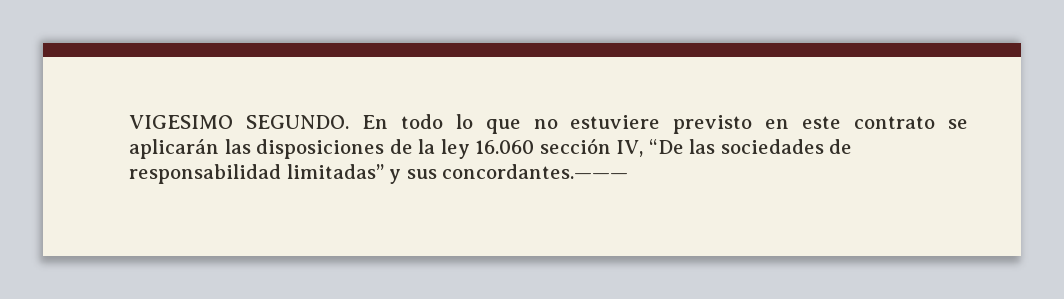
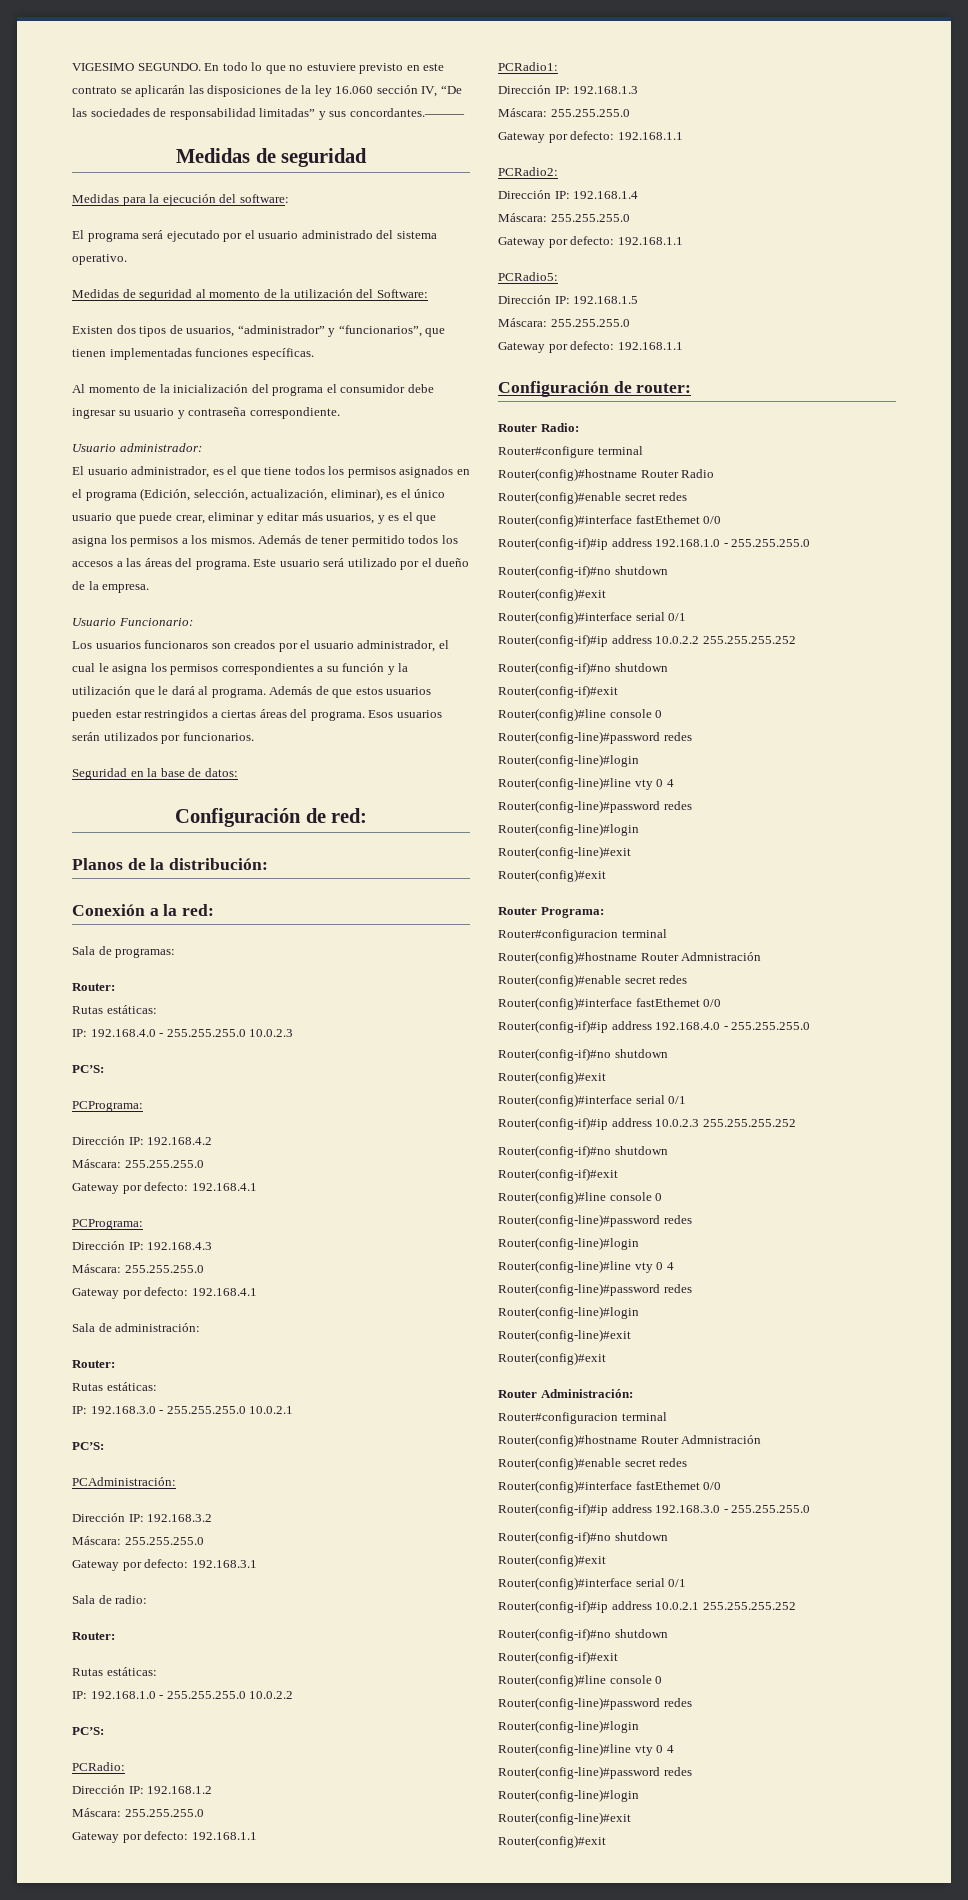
(629, 171) none -> [175,148,368,167] [72,194,289,206] [72,230,437,242] [72,254,127,265] [72,289,428,301] [72,325,446,337] [72,348,314,360] [72,384,434,396] [72,407,340,419] [72,443,202,452] [72,466,470,478] [72,488,446,501] [72,512,437,524] [72,535,458,547] [72,558,470,570] [72,581,150,593] [72,618,193,626] [72,640,449,652] [72,663,409,675] [72,686,432,698] [72,709,442,721] [72,732,254,744] [72,768,238,780] [174,808,368,827] [72,858,269,870] [72,904,215,916] [72,946,176,958] [72,983,115,991] [72,1005,157,1014] [72,1029,294,1037] [72,1065,104,1073] [72,1101,143,1112] [72,1136,213,1145] [72,1159,204,1168] [72,1182,257,1194] [72,1219,143,1230] [72,1241,213,1250] [72,1264,204,1273] [72,1287,257,1299] [72,1323,201,1332] [72,1360,115,1368] [72,1382,157,1391] [72,1406,294,1414] [72,1442,104,1450] [72,1477,176,1486] [72,1513,213,1522] [72,1536,204,1545] [72,1559,257,1571] [72,1595,148,1604] [72,1632,115,1640] [72,1667,157,1676] [72,1691,294,1699] [72,1727,104,1735] [72,1762,125,1771] [72,1785,213,1794] [72,1808,204,1817] [72,1831,257,1843] [498,62,558,71] [498,85,639,94] [498,108,630,117] [498,131,683,143] [498,167,558,176] [498,190,639,199] [498,213,630,222] [498,236,683,248] [498,272,558,281] [498,295,639,304] [498,318,630,327] [498,341,683,353] [498,381,692,397] [498,423,579,432] [498,446,643,458] [498,468,715,481] [498,491,688,504] [498,514,722,527] [498,537,811,550] [498,565,668,578] [498,588,606,601] [498,611,687,624] [498,634,796,647] [498,662,668,675] [498,685,618,698] [498,708,663,721] [498,731,692,744] [498,754,639,767] [498,777,674,790] [498,800,692,813] [498,823,639,836] [498,846,631,859] [498,869,606,882] [498,907,604,918] [498,929,667,941] [498,951,762,964] [498,974,688,987] [498,997,722,1010] [498,1020,811,1033] [498,1048,668,1061] [498,1071,606,1084] [498,1094,687,1107] [498,1117,796,1130] [498,1145,668,1158] [498,1168,618,1181] [498,1191,663,1204] [498,1214,692,1227] [498,1237,639,1250] [498,1260,674,1273] [498,1283,692,1296] [498,1306,639,1319] [498,1329,631,1342] [498,1352,606,1365] [498,1389,633,1398] [498,1412,667,1424] [498,1434,762,1447] [498,1457,688,1470] [498,1480,722,1493] [498,1503,811,1516] [498,1531,668,1544] [498,1554,606,1567] [498,1577,687,1590] [498,1600,796,1613] [498,1628,668,1641] [498,1651,618,1664] [498,1674,663,1687] [498,1697,692,1710] [498,1720,639,1733] [498,1743,674,1756] [498,1766,692,1779] [498,1789,639,1802] [498,1812,631,1825] [498,1835,606,1848] // Medidas de seguridad // Medidas para la ejecución del software: // El programa será ejecutado por el usuario administrado del sistema operativo. // Medidas de seguridad al momento de la utilización del Software: // Existen dos tipos de usuarios, “administrador” y “funcionarios”, que tienen implementadas funciones específicas. // Al momento de la inicialización del programa el consumidor debe ingresar su usuario y contraseña correspondiente. // Usuario administrador: // El usuario administrador, es el que tiene todos los permisos asignados en el programa (Edición, selección, actualización, eliminar), es el único usuario que puede crear, eliminar y editar más usuarios, y es el que asigna los permisos a los mismos. Además de tener permitido todos los accesos a las áreas del programa. Este usuario será utilizado por el dueño de la empresa. // Usuario Funcionario: // Los usuarios funcionaros son creados por el usuario administrador, el cual le asigna los permisos correspondientes a su función y la utilización que le dará al programa. Además de que estos usuarios pueden estar restringidos a ciertas áreas del programa. Esos usuarios serán utilizados por funcionarios. // Seguridad en la base de datos: // Configuración de red: // Planos de la distribución: // Conexión a la red: // Sala de programas: // Router: // Rutas estáticas: // IP: 192.168.4.0 - 255.255.255.0 10.0.2.3 // PC’S: // PCPrograma: // Dirección IP: 192.168.4.2 // Máscara: 255.255.255.0 // Gateway por defecto: 192.168.4.1 // PCPrograma: // Dirección IP: 192.168.4.3 // Máscara: 255.255.255.0 // Gateway por defecto: 192.168.4.1 // Sala de administración: // Router: // Rutas estáticas: // IP: 192.168.3.0 - 255.255.255.0 10.0.2.1 // PC’S: // PCAdministración: // Dirección IP: 192.168.3.2 // Máscara: 255.255.255.0 // Gateway por defecto: 192.168.3.1 // Sala de radio: // Router: // Rutas estáticas: // IP: 192.168.1.0 - 255.255.255.0 10.0.2.2 // PC’S: // PCRadio: // Dirección IP: 192.168.1.2 // Máscara: 255.255.255.0 // Gateway por defecto: 192.168.1.1 // PCRadio1: // Dirección IP: 192.168.1.3 // Máscara: 255.255.255.0 // Gateway por defecto: 192.168.1.1 // PCRadio2: // Dirección IP: 192.168.1.4 // Máscara: 255.255.255.0 // Gateway por defecto: 192.168.1.1 // PCRadio5: // Dirección IP: 192.168.1.5 // Máscara: 255.255.255.0 // Gateway por defecto: 192.168.1.1 // Configuración de router: // Router Radio: // Router#configure terminal // Router(config)#hostname Router Radio // Router(config)#enable secret redes // Router(config)#interface fastEthemet 0/0 // Router(config-if)#ip address 192.168.1.0 - 255.255.255.0 // Router(config-if)#no shutdown // Router(config)#exit // Router(config)#interface serial 0/1 // Router(config-if)#ip address 10.0.2.2 255.255.255.252 // Router(config-if)#no shutdown // Router(config-if)#exit // Router(config)#line console 0 // Router(config-line)#password redes // Router(config-line)#login // Router(config-line)#line vty 0 4 // Router(config-line)#password redes // Router(config-line)#login // Router(config-line)#exit // Router(config)#exit // Router Programa: // Router#configuracion terminal // Router(config)#hostname Router Admnistración // Router(config)#enable secret redes // Router(config)#interface fastEthemet 0/0 // Router(config-if)#ip address 192.168.4.0 - 255.255.255.0 // Router(config-if)#no shutdown // Router(config)#exit // Router(config)#interface serial 0/1 // Router(config-if)#ip address 10.0.2.3 255.255.255.252 // Router(config-if)#no shutdown // Router(config-if)#exit // Router(config)#line console 0 // Router(config-line)#password redes // Router(config-line)#login // Router(config-line)#line vty 0 4 // Router(config-line)#password redes // Router(config-line)#login // Router(config-line)#exit // Router(config)#exit // Router Administración: // Router#configuracion terminal // Router(config)#hostname Router Admnistración // Router(config)#enable secret redes // Router(config)#interface fastEthemet 0/0 // Router(config-if)#ip address 192.168.3.0 - 255.255.255.0 // Router(config-if)#no shutdown // Router(config)#exit // Router(config)#interface serial 0/1 // Router(config-if)#ip address 10.0.2.1 255.255.255.252 // Router(config-if)#no shutdown // Router(config-if)#exit // Router(config)#line console 0 // Router(config-line)#password redes // Router(config-line)#login // Router(config-line)#line vty 0 4 // Router(config-line)#password redes // Router(config-line)#login // Router(config-line)#exit // Router(config)#exit

